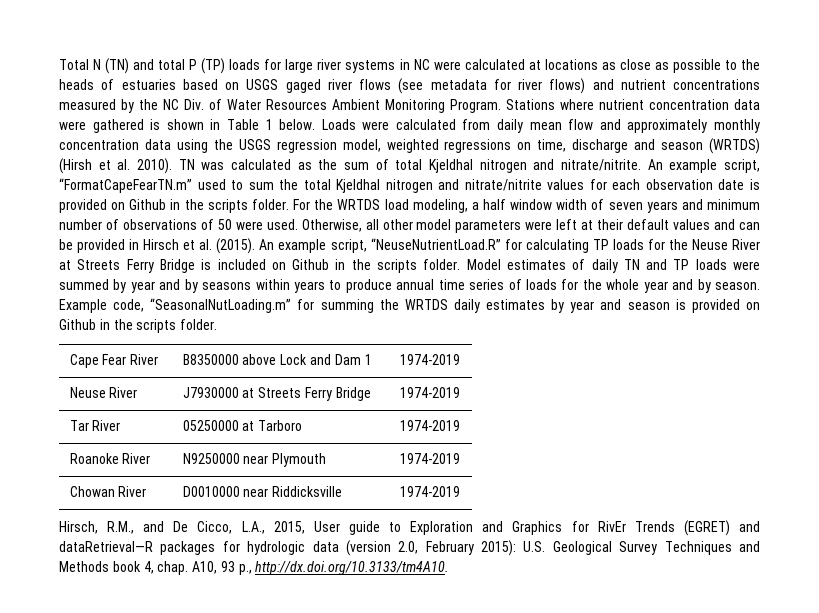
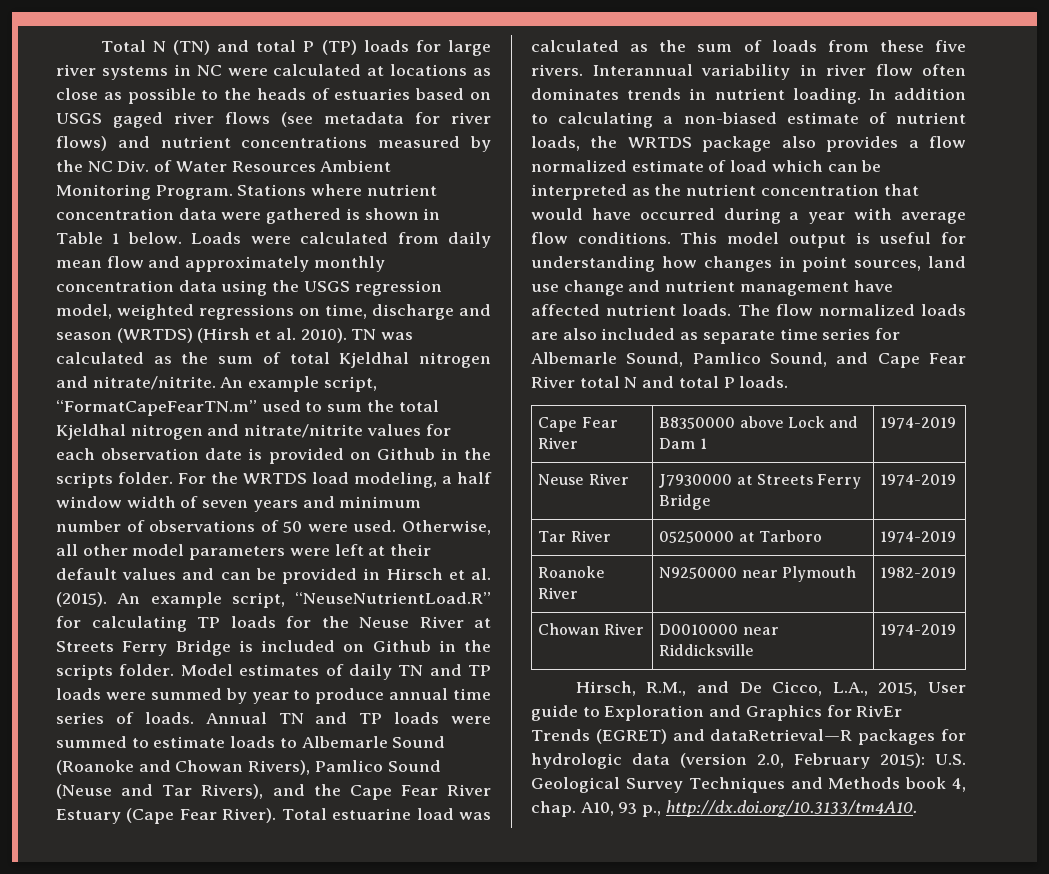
[159,279,325,293] and by seasons within years -> (289, 698) none
[526,279,761,293] [59,298,760,313] [59,319,218,333] loads for the whole year and by season. Example code, “SeasonalNutLoading.m” for summing the WRTDS daily estimates by year and season is provided on Github in the scripts folder. -> [144,712,491,724] [56,736,446,748] [56,760,441,775] [56,784,491,800] [56,808,491,824] [531,40,966,52] [531,64,966,80] [531,88,967,104] [531,112,967,128] [531,136,966,152] [531,160,882,172] [531,184,919,200] [531,208,966,224] [531,232,966,248] [531,256,966,272] [531,280,893,296] [531,304,966,316] [531,328,901,344] [531,352,966,368] [531,376,789,388] loads. Annual TN and TP loads were summed to estimate loads to Albemarle Sound (Roanoke and Chowan Rivers), Pamlico Sound (Neuse and Tar Rivers), and the Cape Fear River Estuary (Cape Fear River). Total estuarine load was calculated as the sum of loads from these five rivers. Interannual variability in river flow often dominates trends in nutrient loading. In addition to calculating a non-biased estimate of nutrient loads, the WRTDS package also provides a flow normalized estimate of load which can be interpreted as the nutrient concentration that would have occurred during a year with average flow conditions. This model output is useful for understanding how changes in point sources, land use change and nutrient management have affected nutrient loads. The flow normalized loads are also included as separate time series for Albemarle Sound, Pamlico Sound, and Cape Fear River total N and total P loads.
[399,453,460,464] 1974-2019 -> [880,567,957,578] 1982-2019

